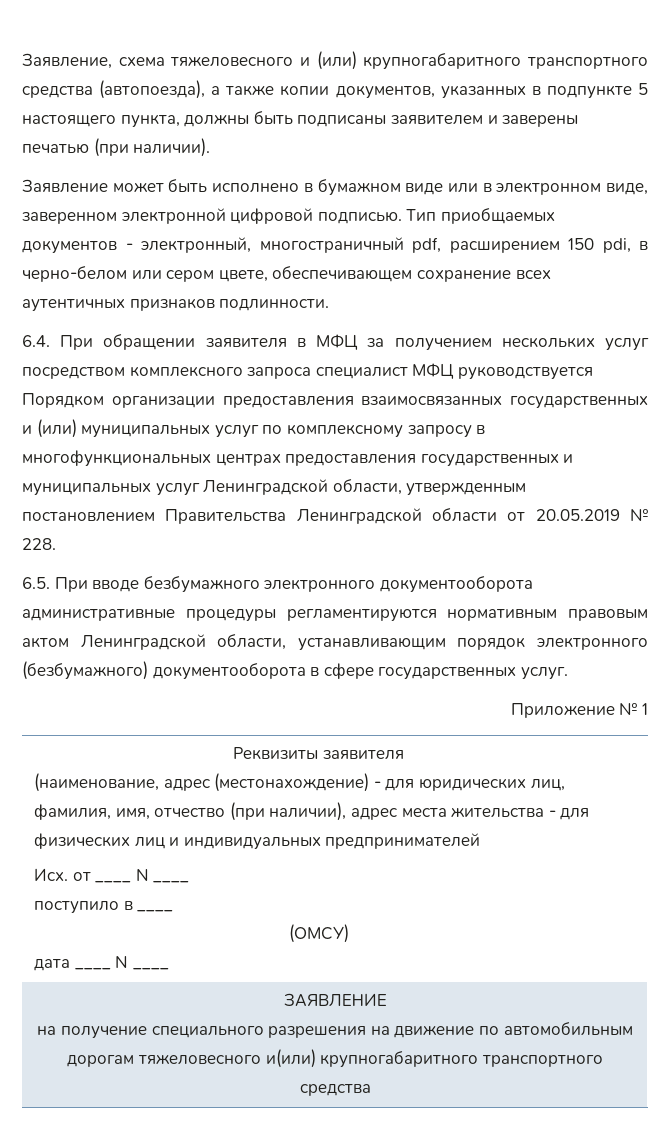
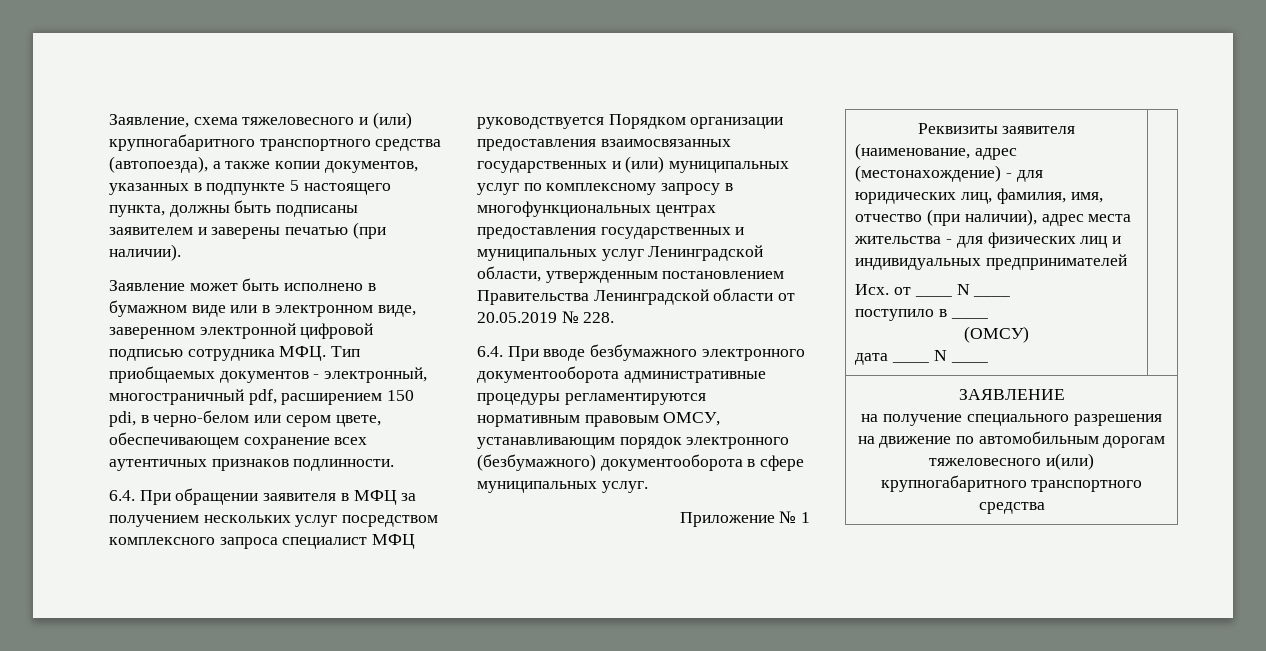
[317,212,402,224] подписью. -> [109,346,327,361] подписью сотрудника МФЦ.
[22,577,50,589] 6.5. -> [477,346,503,357] 6.4.
[22,634,287,650] актом Ленинградской области, -> [663,412,721,426] ОМСУ,
[378,667,517,680] государственных -> [477,481,597,493] муниципальных

